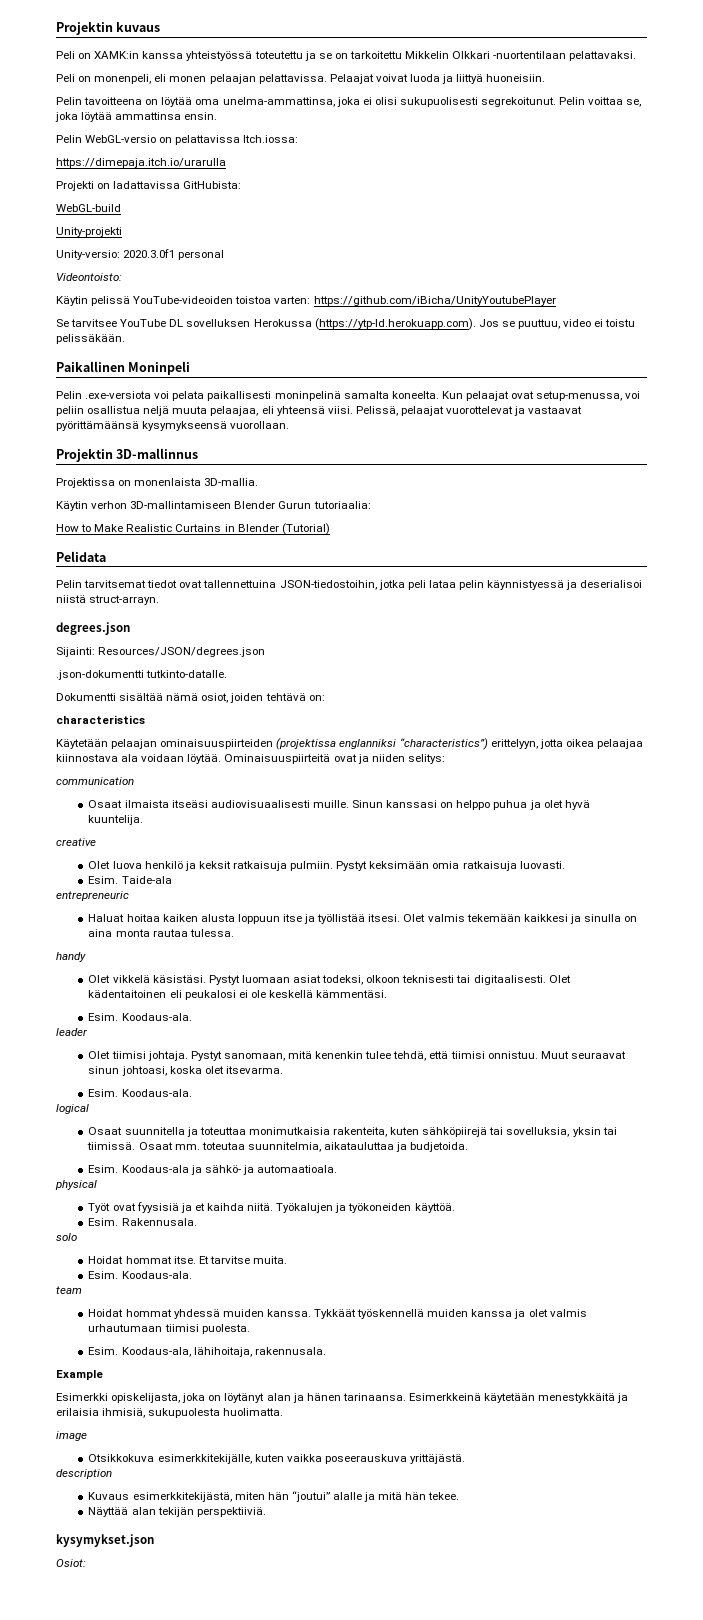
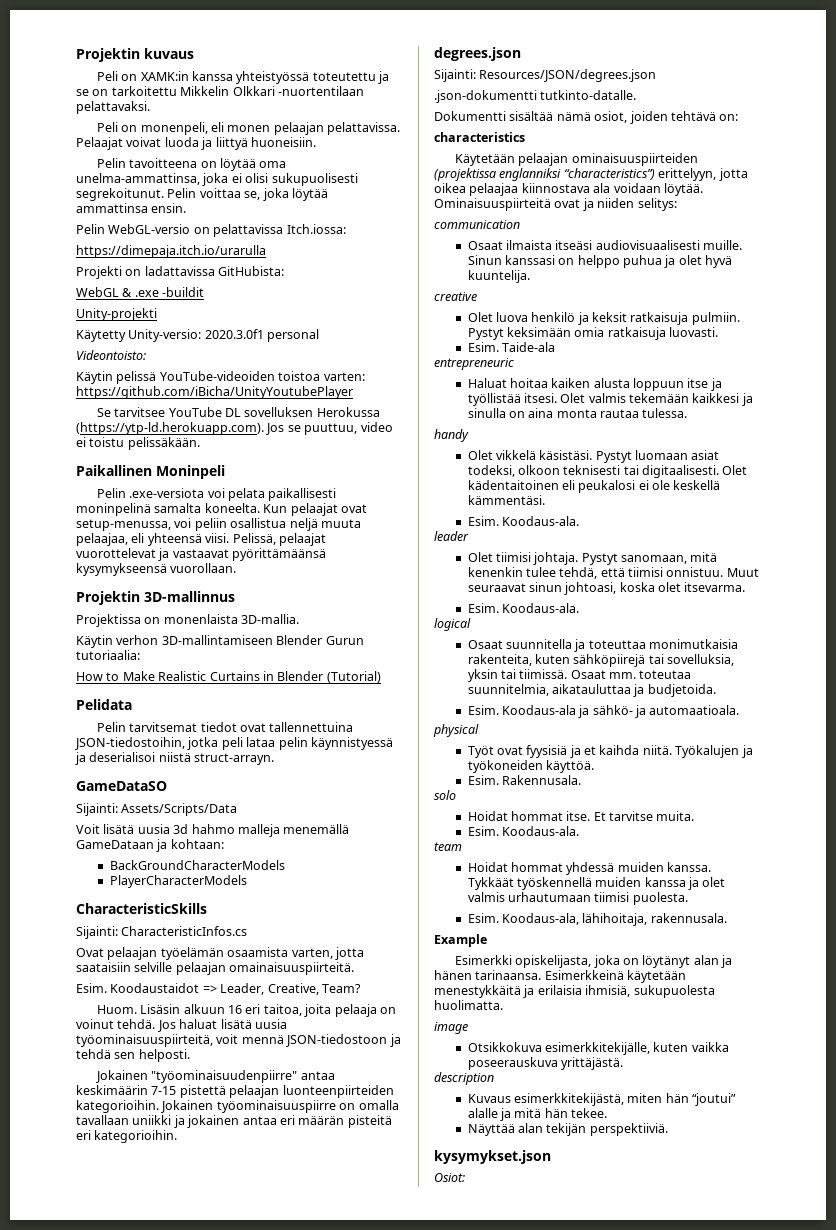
[56,204,121,212] WebGL-build -> [76,287,205,297] WebGL & .exe -buildit
(122, 232) none -> [76,330,126,342] Käytetty
(160, 600) none -> [76,781,167,791] [76,803,238,816] [76,824,350,837] [76,839,224,852] [109,860,285,870] [109,875,247,888] [76,903,207,914] [76,926,248,939] [76,947,364,960] [76,962,355,975] [76,983,361,995] [96,1004,396,1017] [76,1019,287,1032] [76,1034,401,1047] [76,1049,190,1062] [95,1070,335,1083] [76,1085,394,1098] [76,1100,399,1113] [76,1115,392,1128] [76,1130,178,1143] // GameDataSO // Sijainti: Assets/Scripts/Data // Voit lisätä uusia 3d hahmo malleja menemällä GameDataan ja kohtaan: // BackGroundCharacterModels // PlayerCharacterModels // CharacteristicSkills // Sijainti: CharacteristicInfos.cs // Ovat pelaajan työelämän osaamista varten, jotta saataisiin selville pelaajan omainaisuuspiirteitä. // Esim. Koodaustaidot => Leader, Creative, Team? // Huom. Lisäsin alkuun 16 eri taitoa, joita pelaaja on voinut tehdä. Jos haluat lisätä uusia työominaisuuspiirteitä, voit mennä JSON-tiedostoon ja tehdä sen helposti. // Jokainen "työominaisuudenpiirre" antaa keskimäärin 7-15 pistettä pelaajan luonteenpiirteiden kategorioihin. Jokainen työominaisuuspiirre on omalla tavallaan uniikki ja jokainen antaa eri määrän pisteitä eri kategorioihin.

